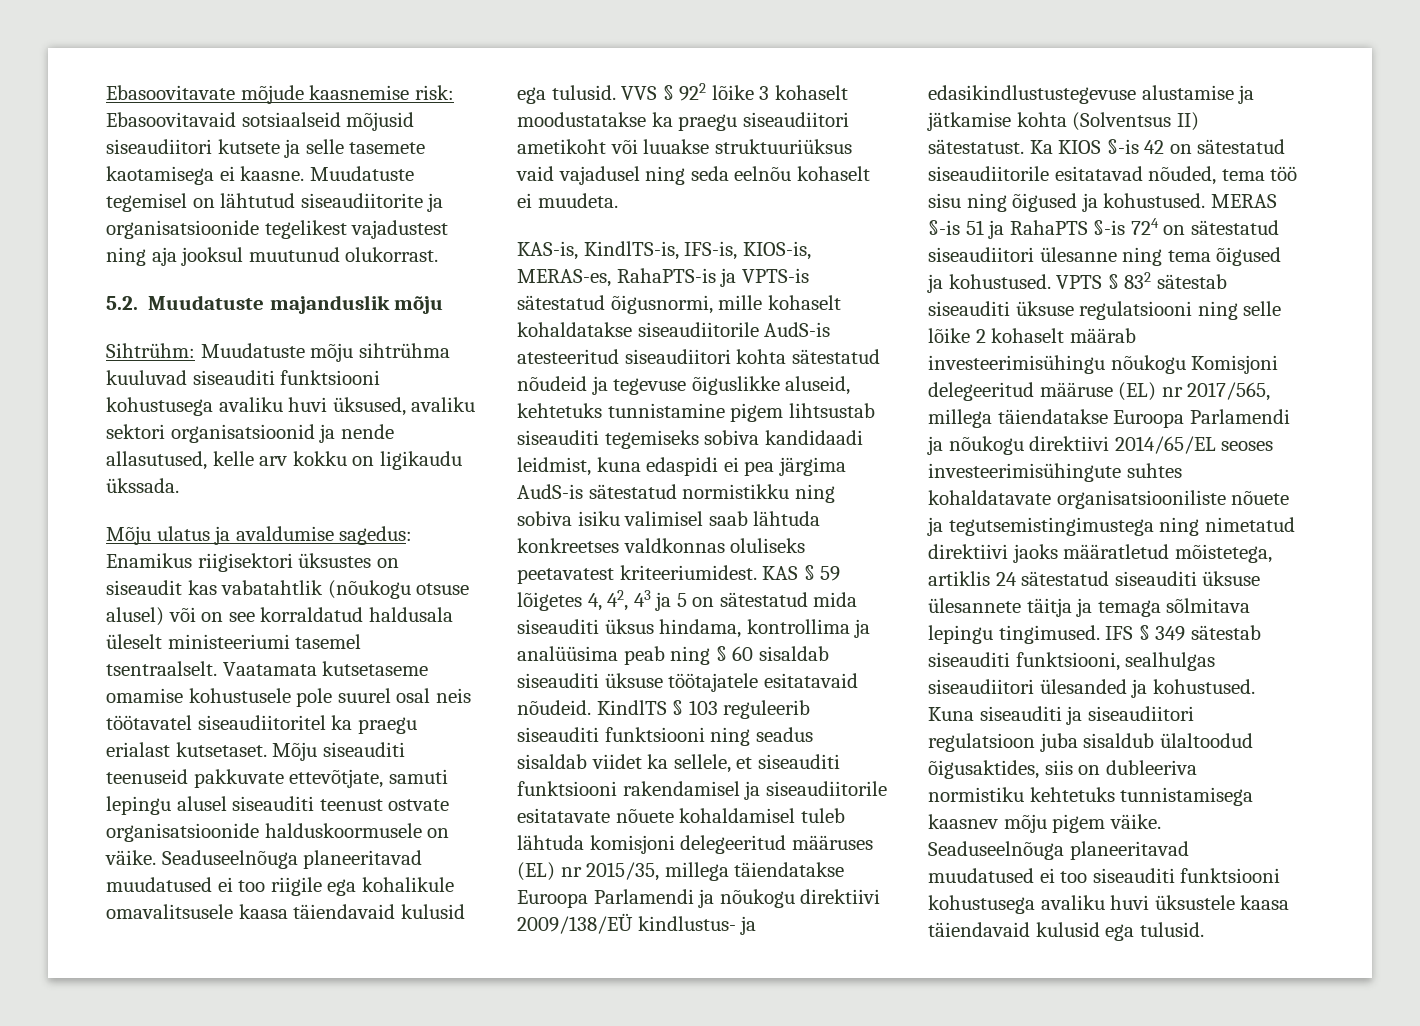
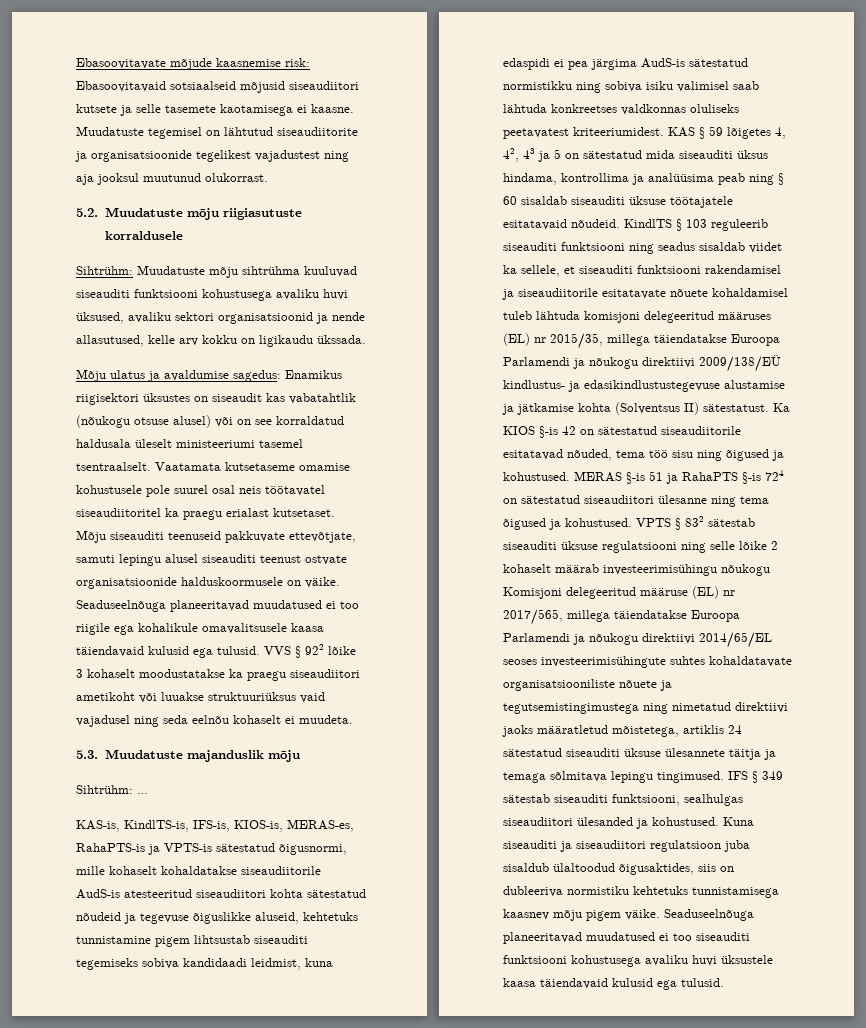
[269,295,444,314] majanduslik mõju -> [186,208,302,220] [104,231,183,240] mõju riigiasutuste korraldusele
(618, 200) none -> [76,749,300,762] [76,785,148,794] // 5.3. Muudatuste majanduslik mõju // Sihtrühm: …

